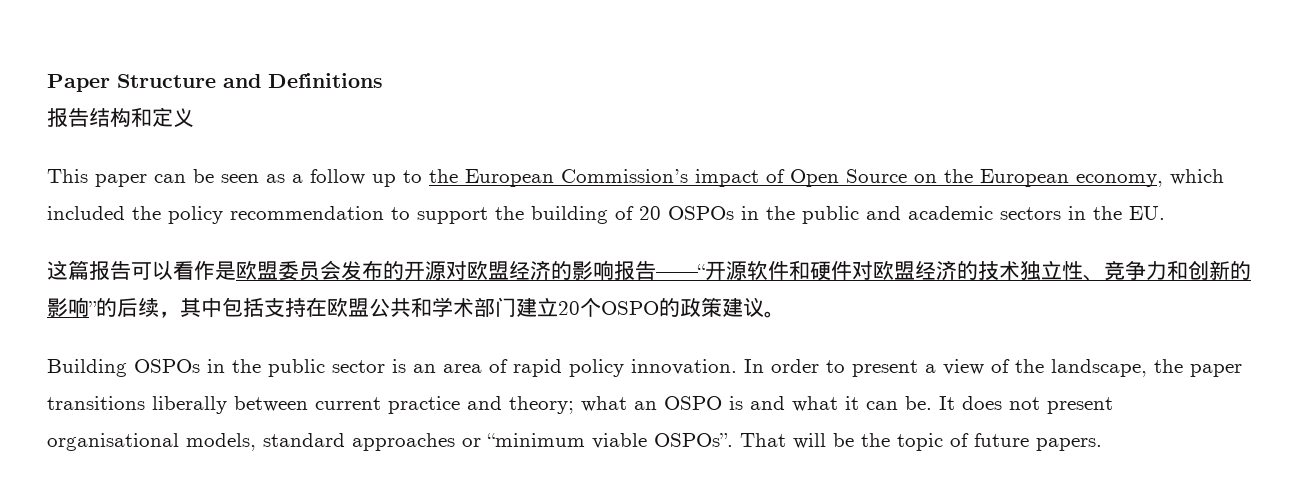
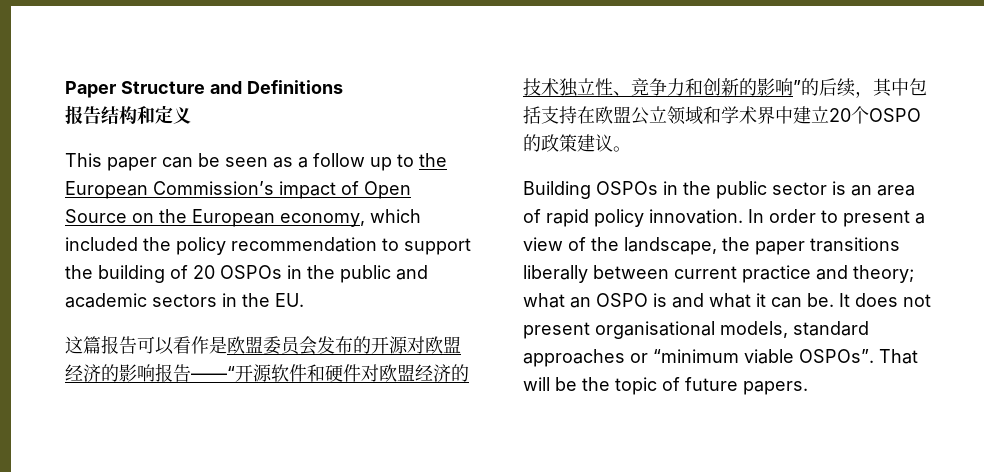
[390,297,516,317] 共和学术部门 -> [649,106,793,125] 立领域和学术界中

